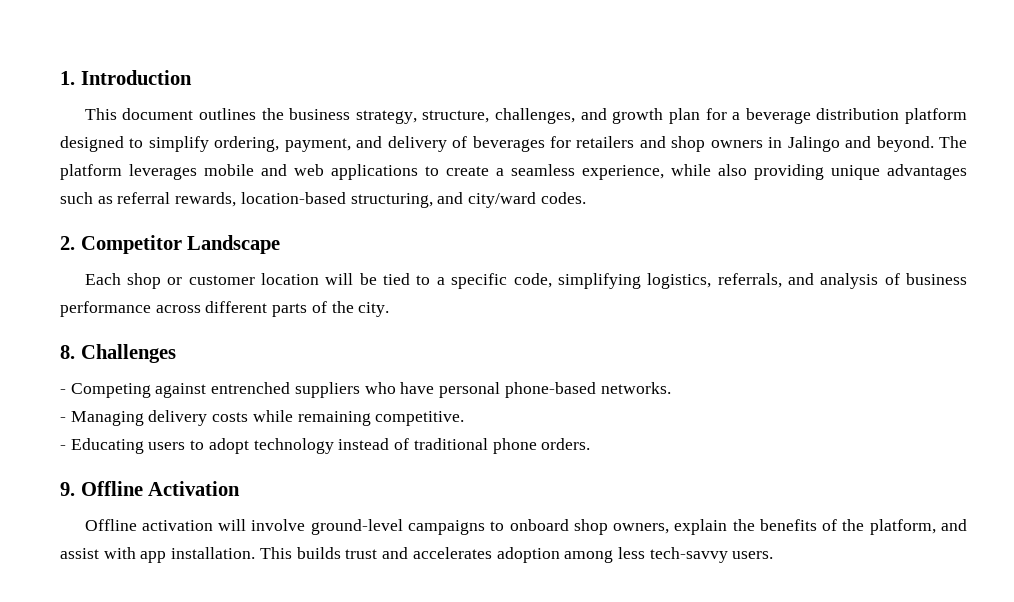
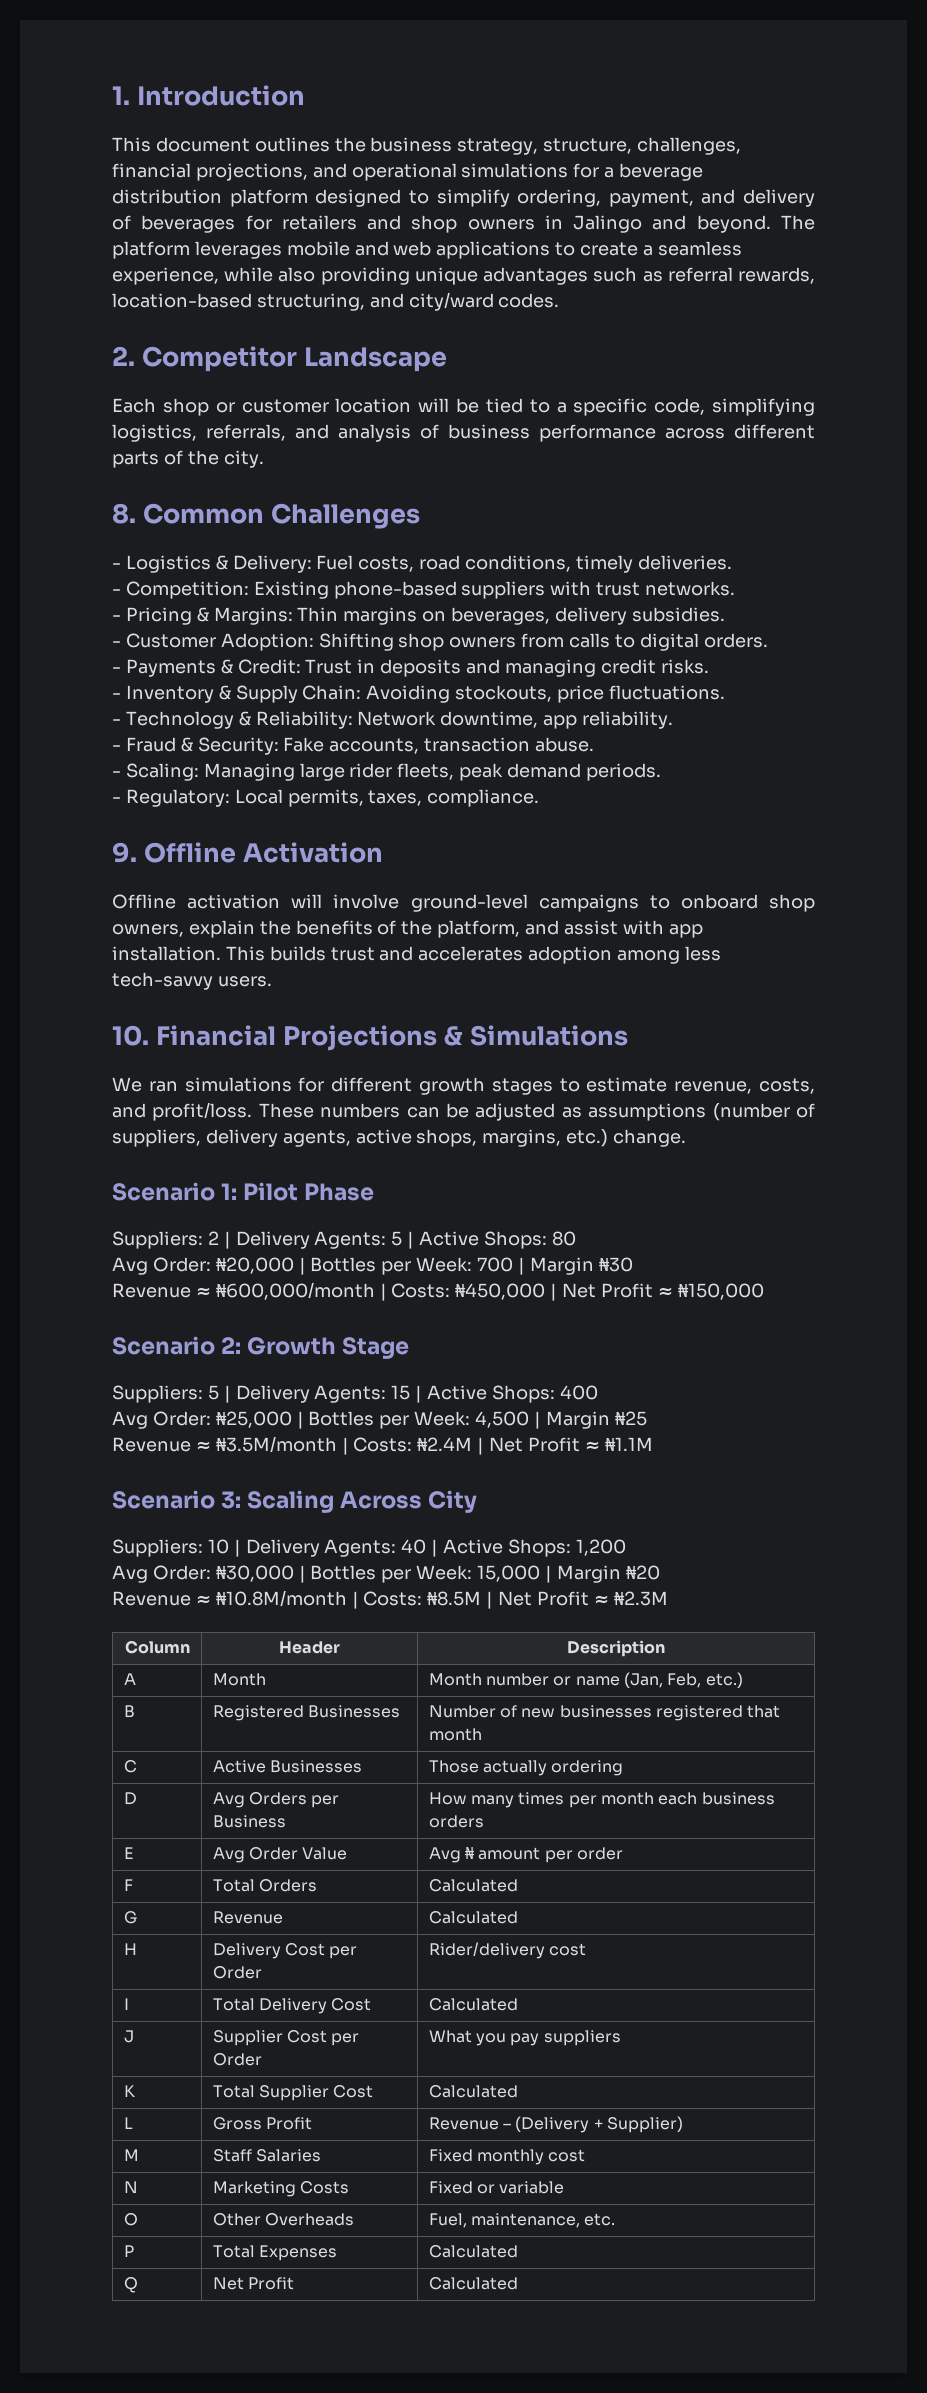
[580,108,700,124] and growth plan -> [112,163,569,181] financial projections, and operational simulations
(75, 352) none -> [142,503,264,524] Common
[70,382,671,398] [60,410,465,426] [60,438,591,454] Competing against entrenched suppliers who have personal phone-based networks. // - Managing delivery costs while remaining competitive. // - Educating users to adopt technology instead of traditional phone orders. -> [125,555,732,573] [112,581,736,599] [112,607,725,625] [112,633,768,651] [112,659,709,677] [112,685,725,703] [112,711,674,729] [112,737,595,755] [112,763,661,781] [112,789,540,807] Logistics & Delivery: Fuel costs, road conditions, timely deliveries. // - Competition: Existing phone-based suppliers with trust networks. // - Pricing & Margins: Thin margins on beverages, delivery subsidies. // - Customer Adoption: Shifting shop owners from calls to digital orders. // - Payments & Credit: Trust in deposits and managing credit risks. // - Inventory & Supply Chain: Avoiding stockouts, price fluctuations. // - Technology & Reliability: Network downtime, app reliability. // - Fraud & Security: Fake accounts, transaction abuse. // - Scaling: Managing large rider fleets, peak demand periods. // - Regulatory: Local permits, taxes, compliance.
(774, 555) none -> [112,1025,628,1051] [112,1077,815,1095] [112,1102,815,1121] [112,1129,687,1147] [112,1182,375,1201] [112,1231,576,1249] [112,1257,633,1275] [112,1282,764,1301] [112,1336,410,1359] [112,1385,598,1403] [112,1411,647,1429] [112,1436,653,1455] [112,1490,478,1513] [112,1539,626,1557] [112,1565,660,1583] [112,1590,668,1609] [124,1640,190,1654] [279,1641,340,1654] [567,1640,665,1657] [123,1673,136,1685] [212,1673,266,1686] [428,1672,743,1688] [123,1705,135,1718] [212,1705,401,1721] [428,1705,781,1721] [428,1728,482,1741] [123,1760,137,1773] [212,1760,363,1773] [428,1760,624,1776] [123,1792,137,1805] [212,1792,340,1808] [212,1815,286,1828] [428,1792,775,1808] [428,1815,484,1828] [123,1847,134,1859] [212,1847,348,1863] [428,1847,624,1863] [123,1879,133,1891] [212,1879,318,1892] [428,1879,518,1892] [123,1911,137,1924] [212,1911,283,1924] [428,1911,518,1924] [123,1943,137,1955] [212,1943,358,1959] [212,1966,262,1979] [428,1942,587,1959] [123,1998,129,2010] [212,1998,372,2014] [428,1998,518,2011] [123,2030,134,2043] [212,2030,360,2046] [212,2053,262,2066] [428,2030,621,2046] [123,2085,135,2097] [212,2085,374,2101] [428,2085,518,2098] [123,2117,133,2129] [212,2117,313,2130] [428,2116,684,2133] [123,2149,139,2161] [212,2149,322,2162] [428,2149,586,2165] [123,2181,138,2193] [212,2181,350,2197] [428,2181,565,2194] [123,2213,138,2226] [212,2213,355,2226] [428,2213,616,2228] [123,2245,134,2257] [212,2245,338,2261] [428,2245,518,2258] [123,2277,138,2293] [212,2277,295,2290] [428,2277,518,2290] // 10. Financial Projections & Simulations // We ran simulations for different growth stages to estimate revenue, costs, and profit/loss. These numbers can be adjusted as assumptions (number of suppliers, delivery agents, active shops, margins, etc.) change. // Scenario 1: Pilot Phase // Suppliers: 2 | Delivery Agents: 5 | Active Shops: 80 // Avg Order: ₦20,000 | Bottles per Week: 700 | Margin ₦30 // Revenue ≈ ₦600,000/month | Costs: ₦450,000 | Net Profit ≈ ₦150,000 // Scenario 2: Growth Stage // Suppliers: 5 | Delivery Agents: 15 | Active Shops: 400 // Avg Order: ₦25,000 | Bottles per Week: 4,500 | Margin ₦25 // Revenue ≈ ₦3.5M/month | Costs: ₦2.4M | Net Profit ≈ ₦1.1M // Scenario 3: Scaling Across City // Suppliers: 10 | Delivery Agents: 40 | Active Shops: 1,200 // Avg Order: ₦30,000 | Bottles per Week: 15,000 | Margin ₦20 // Revenue ≈ ₦10.8M/month | Costs: ₦8.5M | Net Profit ≈ ₦2.3M // Column | Header | Description // A | Month | Month number or name (Jan, Feb, etc.) // B | Registered Businesses | Number of new businesses registered that month // C | Active Businesses | Those actually ordering // D | Avg Orders per Business | How many times per month each business orders // E | Avg Order Value | Avg ₦ amount per order // F | Total Orders | Calculated // G | Revenue | Calculated // H | Delivery Cost per Order | Rider/delivery cost // I | Total Delivery Cost | Calculated // J | Supplier Cost per Order | What you pay suppliers // K | Total Supplier Cost | Calculated // L | Gross Profit | Revenue – (Delivery + Supplier) // M | Staff Salaries | Fixed monthly cost // N | Marketing Costs | Fixed or variable // O | Other Overheads | Fuel, maintenance, etc. // P | Total Expenses | Calculated // Q | Net Profit | Calculated

